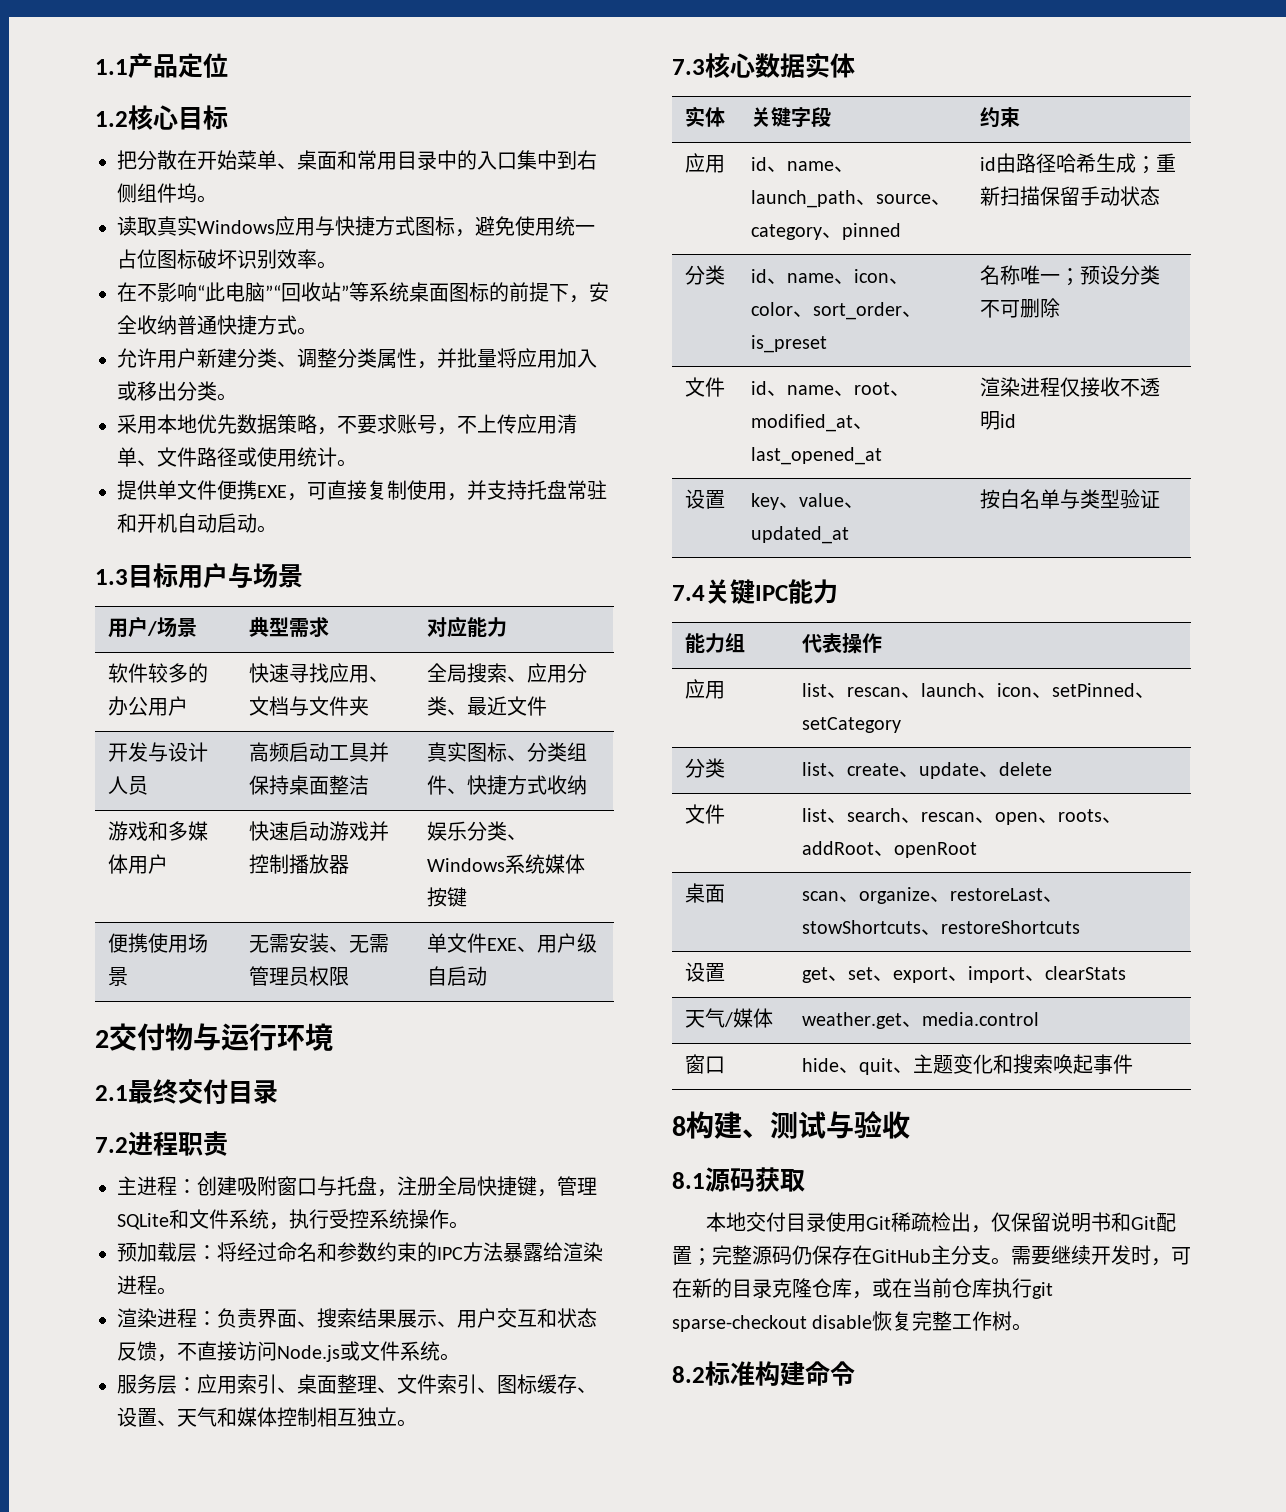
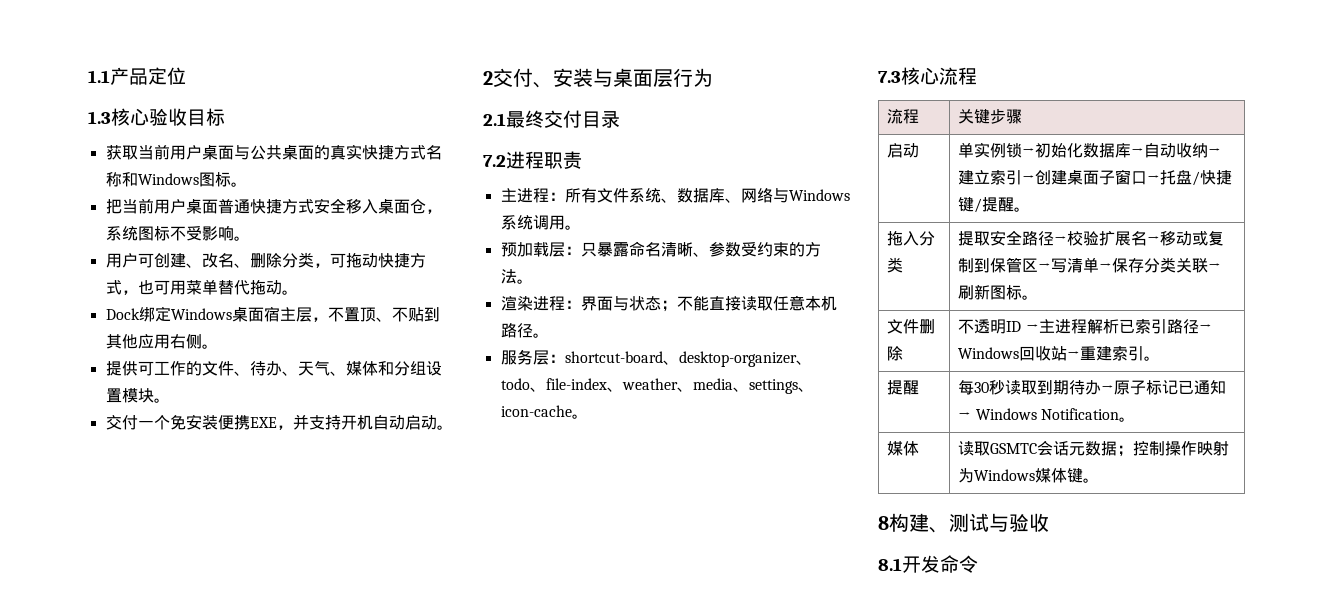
[95,105,228,130] [117,150,597,170] [117,183,217,203] [117,216,595,237] [117,249,337,269] [117,282,609,303] [117,315,317,335] [117,348,597,369] [117,381,237,401] [117,414,577,435] [117,447,357,467] [117,480,607,501] [117,513,277,533] [95,563,303,589] [108,616,198,638] [249,617,330,638] [427,616,508,638] [108,663,209,683] [108,696,189,716] [249,663,390,683] [249,696,370,716] [427,663,588,683] [427,696,548,716] [108,742,209,762] [108,776,149,795] [249,742,390,762] [249,775,370,795] [427,742,588,762] [427,775,588,795] [108,821,209,841] [108,854,169,874] [249,821,390,841] [249,854,350,874] [427,821,528,841] [427,854,586,874] [427,887,468,907] [108,933,209,953] [108,967,129,986] [249,933,390,953] [249,966,350,986] [427,933,598,953] [427,966,488,986] [95,1023,333,1051] 1.2核心目标 // 把分散在开始菜单、桌面和常用目录中的入口集中到右侧组件坞。 // 读取真实Windows应用与快捷方式图标，避免使用统一占位图标破坏识别效率。 // 在不影响“此电脑”“回收站”等系统桌面图标的前提下，安全收纳普通快捷方式。 // 允许用户新建分类、调整分类属性，并批量将应用加入或移出分类。 // 采用本地优先数据策略，不要求账号，不上传应用清单、文件路径或使用统计。 // 提供单文件便携EXE，可直接复制使用，并支持托盘常驻和开机自动启动。 // 1.3目标用户与场景 // 用户/场景 | 典型需求 | 对应能力 // 软件较多的办公用户 | 快速寻找应用、文档与文件夹 | 全局搜索、应用分类、最近文件 // 开发与设计人员 | 高频启动工具并保持桌面整洁 | 真实图标、分类组件、快捷方式收纳 // 游戏和多媒体用户 | 快速启动游戏并控制播放器 | 娱乐分类、Windows系统媒体按键 // 便携使用场景 | 无需安装、无需管理员权限 | 单文件EXE、用户级自启动 // 2交付物与运行环境 -> [88,108,225,126] [105,144,442,160] [105,172,247,187] [105,198,442,214] [105,225,250,241] [105,252,426,268] [105,279,298,295] [105,306,440,322] [105,334,218,349] [105,360,442,376] [105,388,170,403] [105,414,453,430] [483,68,713,88] 1.3核心验收目标 // 获取当前用户桌面与公共桌面的真实快捷方式名称和Windows图标。 // 把当前用户桌面普通快捷方式安全移入桌面仓，系统图标不受影响。 // 用户可创建、改名、删除分类，可拖动快捷方式，也可用菜单替代拖动。 // Dock绑定Windows桌面宿主层，不置顶、不贴到其他应用右侧。 // 提供可工作的文件、待办、天气、媒体和分组设置模块。 // 交付一个免安装便携EXE，并支持开机自动启动。 // 2交付、安装与桌面层行为
[197,1176,597,1197] [117,1209,469,1230] [117,1242,603,1262] [117,1275,177,1295] [117,1308,597,1328] [117,1341,460,1362] [117,1374,597,1394] [117,1407,417,1427] [672,53,855,78] [685,106,726,127] [751,107,832,127] [980,107,1021,128] [685,153,726,173] [751,157,855,172] [751,190,952,208] [751,223,902,240] [980,153,1177,174] [980,186,1161,206] [685,265,726,285] [751,269,910,284] [751,302,923,320] [751,335,828,353] [980,265,1161,286] [980,298,1061,318] [685,377,726,397] [751,381,911,396] [751,414,874,432] [751,447,883,465] [980,377,1161,397] [980,411,1017,430] [685,489,726,509] [751,493,865,510] [751,526,850,544] [980,489,1161,509] [672,579,838,605] [685,633,746,653] [802,633,883,654] [685,679,726,699] [802,683,1156,698] [802,717,902,733] [685,758,726,778] [802,762,1053,779] [685,804,726,824] [802,808,1123,825] [802,841,978,858] [685,883,726,903] [802,887,1064,904] [802,920,1081,935] [685,962,726,982] [802,966,1127,983] [685,1008,774,1028] [802,1012,1040,1029] [685,1054,726,1074] [802,1054,1134,1075] 创建吸附窗口与托盘，注册全局快捷键，管理SQLite和文件系统，执行受控系统操作。 // 预加载层：将经过命名和参数约束的IPC方法暴露给渲染进程。 // 渲染进程：负责界面、搜索结果展示、用户交互和状态反馈，不直接访问Node.js或文件系统。 // 服务层：应用索引、桌面整理、文件索引、图标缓存、设置、天气和媒体控制相互独立。 // 7.3核心数据实体 // 实体 | 关键字段 | 约束 // 应用 | id、name、launch_path、source、category、pinned | id由路径哈希生成；重新扫描保留手动状态 // 分类 | id、name、icon、color、sort_order、is_preset | 名称唯一；预设分类不可删除 // 文件 | id、name、root、modified_at、last_opened_at | 渲染进程仅接收不透明id // 设置 | key、value、updated_at | 按白名单与类型验证 // 7.4关键IPC能力 // 能力组 | 代表操作 // 应用 | list、rescan、launch、icon、setPinned、setCategory // 分类 | list、create、update、delete // 文件 | list、search、rescan、open、roots、addRoot、openRoot // 桌面 | scan、organize、restoreLast、stowShortcuts、restoreShortcuts // 设置 | get、set、export、import、clearStats // 天气/媒体 | weather.get、media.control // 窗口 | hide、quit、主题变化和搜索唤起事件 -> [564,188,850,203] [500,215,581,230] [500,241,821,257] [500,269,533,284] [500,295,837,312] [500,323,549,338] [500,349,812,367] [500,378,814,394] [500,405,588,419] [878,67,977,85] [887,109,920,124] [958,109,1023,124] [887,143,920,158] [958,142,1222,158] [958,169,1233,186] [958,197,1031,213] [887,231,936,246] [887,257,904,273] [958,230,1225,246] [958,257,1222,273] [958,284,1039,300] [887,319,936,334] [887,346,904,361] [958,319,1212,334] [958,346,1161,361] [887,380,920,395] [958,380,1227,395] [958,408,1136,422] [887,441,920,456] [958,440,1230,457] [958,468,1100,483] 所有文件系统、数据库、网络与Windows系统调用。 // 预加载层：只暴露命名清晰、参数受约束的方法。 // 渲染进程：界面与状态；不能直接读取任意本机路径。 // 服务层：shortcut-board、desktop-organizer、todo、file-index、weather、media、settings、icon-cache。 // 7.3核心流程 // 流程 | 关键步骤 // 启动 | 单实例锁→初始化数据库→自动收纳→建立索引→创建桌面子窗口→托盘/快捷键/提醒。 // 拖入分类 | 提取安全路径→校验扩展名→移动或复制到保管区→写清单→保存分类关联→刷新图标。 // 文件删除 | 不透明ID →主进程解析已索引路径→ Windows回收站→重建索引。 // 提醒 | 每30秒读取到期待办→原子标记已通知→ Windows Notification。 // 媒体 | 读取GSMTC会话元数据；控制操作映射为Windows媒体键。
[705,1167,805,1192] [705,1212,1176,1233] [672,1245,1191,1266] [672,1278,1053,1299] [672,1311,1033,1332] [672,1361,805,1386] 源码获取 // 本地交付目录使用Git稀疏检出，仅保留说明书和Git配置；完整源码仍保存在GitHub主分支。需要继续开发时，可在新的目录克隆仓库，或在当前仓库执行git sparse-checkout disable恢复完整工作树。 // 8.2标准构建 -> [902,555,940,573] 开发

